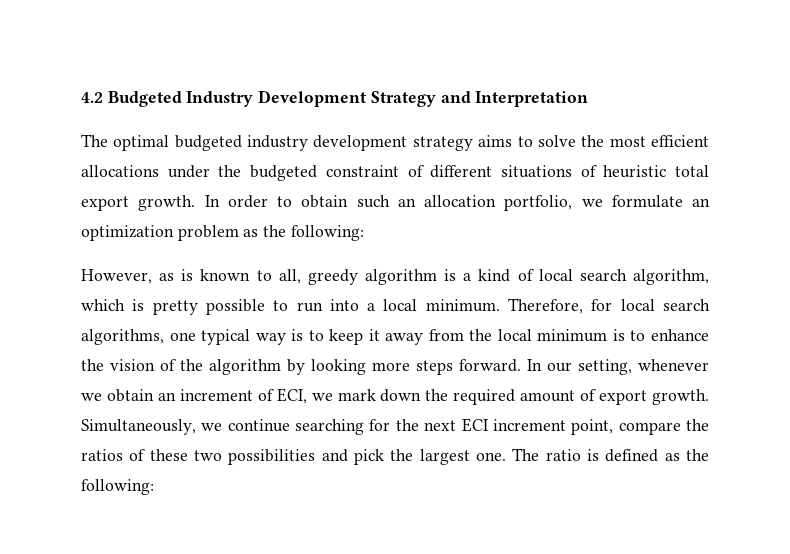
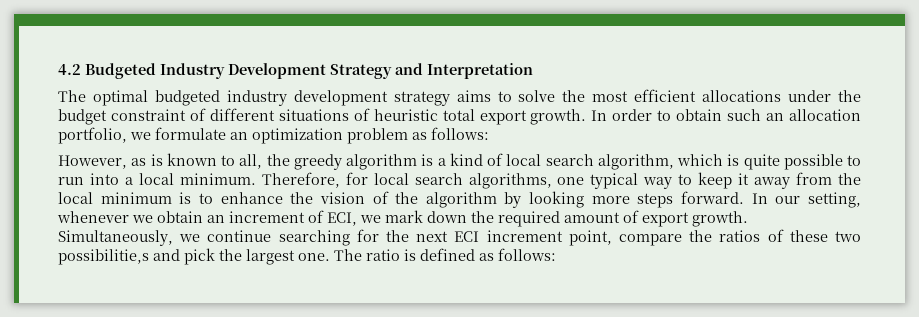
[250,165,318,181] budgeted -> [58,109,107,125] budget
[263,225,364,241] the following: -> [431,127,489,140] follows:
(301, 276) none -> [266,154,290,166] the
[152,300,198,315] pretty -> [743,154,780,170] quite
[291,329,304,341] is -> (673, 183) none
[228,449,316,465] possibilities -> [58,249,149,265] possibilitie,s
[686,449,709,461] [81,479,154,495] the following: -> [498,248,556,261] follows:

